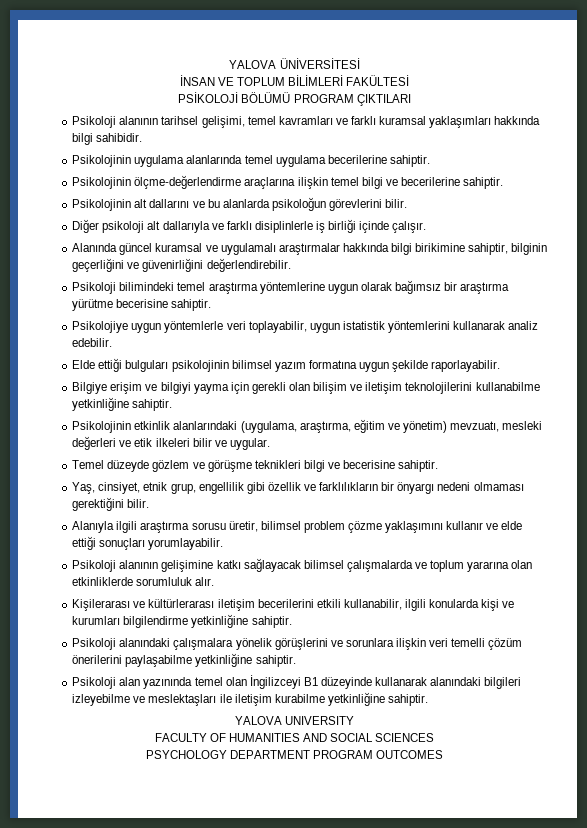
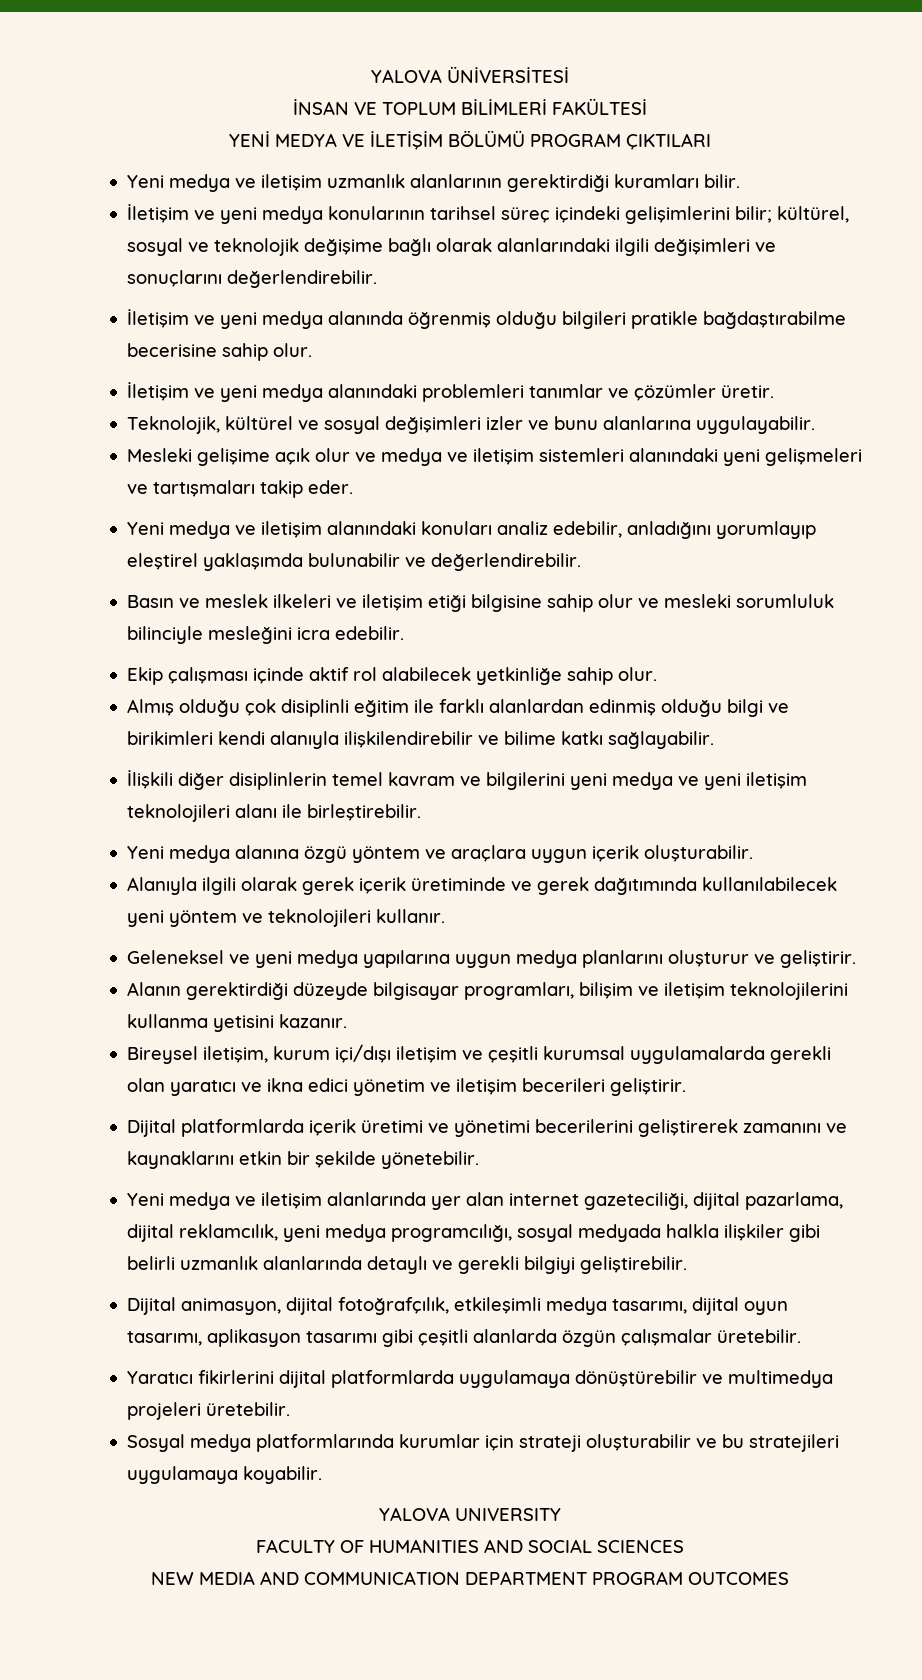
[178,92,239,103] PSİKOLOJİ -> [228,131,443,150] YENİ MEDYA VE İLETİŞİM
[72,116,541,128] [72,133,143,145] [72,155,430,167] [72,175,504,189] [72,197,408,211] [72,219,427,233] [72,243,548,255] [72,258,291,272] [72,280,510,294] [72,299,212,311] [72,321,539,333] [72,338,113,347] [72,358,501,372] [72,382,540,394] [72,397,173,411] [72,419,543,433] [72,436,270,450] [72,460,439,472] [72,482,524,494] [72,497,150,511] [72,521,523,533] [72,536,224,550] [72,558,533,572] [72,577,215,586] [72,599,515,611] [72,614,292,628] [72,638,523,650] [72,653,296,667] [72,675,522,689] [72,692,428,706] Psikoloji alanının tarihsel gelişimi, temel kavramları ve farklı kuramsal yaklaşımları hakkında bilgi sahibidir. // Psikolojinin uygulama alanlarında temel uygulama becerilerine sahiptir. // Psikolojinin ölçme-değerlendirme araçlarına ilişkin temel bilgi ve becerilerine sahiptir. // Psikolojinin alt dallarını ve bu alanlarda psikoloğun görevlerini bilir. // Diğer psikoloji alt dallarıyla ve farklı disiplinlerle iş birliği içinde çalışır. // Alanında güncel kuramsal ve uygulamalı araştırmalar hakkında bilgi birikimine sahiptir, bilginin geçerliğini ve güvenirliğini değerlendirebilir. // Psikoloji bilimindeki temel araştırma yöntemlerine uygun olarak bağımsız bir araştırma yürütme becerisine sahiptir. // Psikolojiye uygun yöntemlerle veri toplayabilir, uygun istatistik yöntemlerini kullanarak analiz edebilir. // Elde ettiği bulguları psikolojinin bilimsel yazım formatına uygun şekilde raporlayabilir. // Bilgiye erişim ve bilgiyi yayma için gerekli olan bilişim ve iletişim teknolojilerini kullanabilme yetkinliğine sahiptir. // Psikolojinin etkinlik alanlarındaki (uygulama, araştırma, eğitim ve yönetim) mevzuatı, mesleki değerleri ve etik ilkeleri bilir ve uygular. // Temel düzeyde gözlem ve görüşme teknikleri bilgi ve becerisine sahiptir. // Yaş, cinsiyet, etnik grup, engellilik gibi özellik ve farklılıkların bir önyargı nedeni olmaması gerektiğini bilir. // Alanıyla ilgili araştırma sorusu üretir, bilimsel problem çözme yaklaşımını kullanır ve elde ettiği sonuçları yorumlayabilir. // Psikoloji alanının gelişimine katkı sağlayacak bilimsel çalışmalarda ve toplum yararına olan etkinliklerde sorumluluk alır. // Kişilerarası ve kültürlerarası iletişim becerilerini etkili kullanabilir, ilgili konularda kişi ve kurumları bilgilendirme yetkinliğine sahiptir. // Psikoloji alanındaki çalışmalara yönelik görüşlerini ve sorunlara ilişkin veri temelli çözüm önerilerini paylaşabilme yetkinliğine sahiptir. // Psikoloji alan yazınında temel olan İngilizceyi B1 düzeyinde kullanarak alanındaki bilgileri izleyebilme ve meslektaşları ile iletişim kurabilme yetkinliğine sahiptir. -> [126,174,740,192] [126,204,849,224] [126,238,776,256] [126,270,377,288] [126,309,846,329] [126,343,312,361] [126,382,774,402] [126,416,815,434] [126,448,862,466] [126,480,353,498] [126,521,816,539] [126,553,581,571] [126,594,834,612] [126,626,404,644] [126,667,657,685] [126,699,789,717] [126,731,714,749] [126,770,807,790] [126,804,421,822] [126,845,753,863] [126,877,837,895] [126,909,445,927] [126,950,856,968] [126,982,848,1000] [126,1014,347,1032] [126,1044,831,1064] [126,1078,686,1096] [126,1119,847,1137] [126,1151,479,1169] [126,1192,843,1210] [126,1224,820,1242] [126,1256,687,1274] [126,1297,788,1315] [126,1329,801,1347] [126,1370,833,1388] [126,1402,290,1420] [126,1434,839,1452] [126,1466,322,1484] Yeni medya ve iletişim uzmanlık alanlarının gerektirdiği kuramları bilir. // İletişim ve yeni medya konularının tarihsel süreç içindeki gelişimlerini bilir; kültürel, sosyal ve teknolojik değişime bağlı olarak alanlarındaki ilgili değişimleri ve sonuçlarını değerlendirebilir. // İletişim ve yeni medya alanında öğrenmiş olduğu bilgileri pratikle bağdaştırabilme becerisine sahip olur. // İletişim ve yeni medya alanındaki problemleri tanımlar ve çözümler üretir. // Teknolojik, kültürel ve sosyal değişimleri izler ve bunu alanlarına uygulayabilir. // Mesleki gelişime açık olur ve medya ve iletişim sistemleri alanındaki yeni gelişmeleri ve tartışmaları takip eder. // Yeni medya ve iletişim alanındaki konuları analiz edebilir, anladığını yorumlayıp eleştirel yaklaşımda bulunabilir ve değerlendirebilir. // Basın ve meslek ilkeleri ve iletişim etiği bilgisine sahip olur ve mesleki sorumluluk bilinciyle mesleğini icra edebilir. // Ekip çalışması içinde aktif rol alabilecek yetkinliğe sahip olur. // Almış olduğu çok disiplinli eğitim ile farklı alanlardan edinmiş olduğu bilgi ve birikimleri kendi alanıyla ilişkilendirebilir ve bilime katkı sağlayabilir. // İlişkili diğer disiplinlerin temel kavram ve bilgilerini yeni medya ve yeni iletişim teknolojileri alanı ile birleştirebilir. // Yeni medya alanına özgü yöntem ve araçlara uygun içerik oluşturabilir. // Alanıyla ilgili olarak gerek içerik üretiminde ve gerek dağıtımında kullanılabilecek yeni yöntem ve teknolojileri kullanır. // Geleneksel ve yeni medya yapılarına uygun medya planlarını oluşturur ve geliştirir. // Alanın gerektirdiği düzeyde bilgisayar programları, bilişim ve iletişim teknolojilerini kullanma yetisini kazanır. // Bireysel iletişim, kurum içi/dışı iletişim ve çeşitli kurumsal uygulamalarda gerekli olan yaratıcı ve ikna edici yönetim ve iletişim becerileri geliştirir. // Dijital platformlarda içerik üretimi ve yönetimi becerilerini geliştirerek zamanını ve kaynaklarını etkin bir şekilde yönetebilir. // Yeni medya ve iletişim alanlarında yer alan internet gazeteciliği, dijital pazarlama, dijital reklamcılık, yeni medya programcılığı, sosyal medyada halkla ilişkiler gibi belirli uzmanlık alanlarında detaylı ve gerekli bilgiyi geliştirebilir. // Dijital animasyon, dijital fotoğrafçılık, etkileşimli medya tasarımı, dijital oyun tasarımı, aplikasyon tasarımı gibi çeşitli alanlarda özgün çalışmalar üretebilir. // Yaratıcı fikirlerini dijital platformlarda uygulamaya dönüştürebilir ve multimedya projeleri üretebilir. // Sosyal medya platformlarında kurumlar için strateji oluşturabilir ve bu stratejileri uygulamaya koyabilir.
[145,750,227,759] PSYCHOLOGY -> [150,1571,460,1585] NEW MEDIA AND COMMUNICATION

